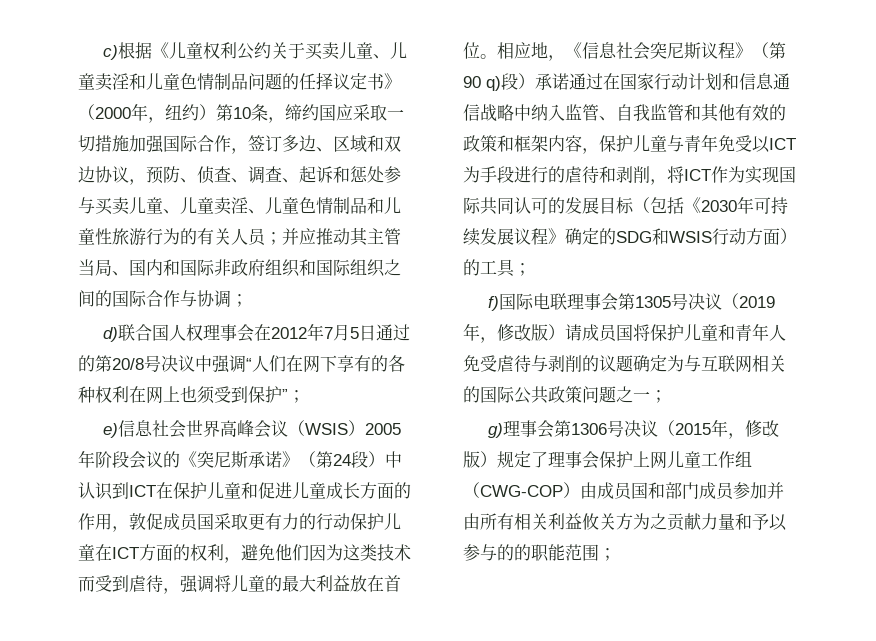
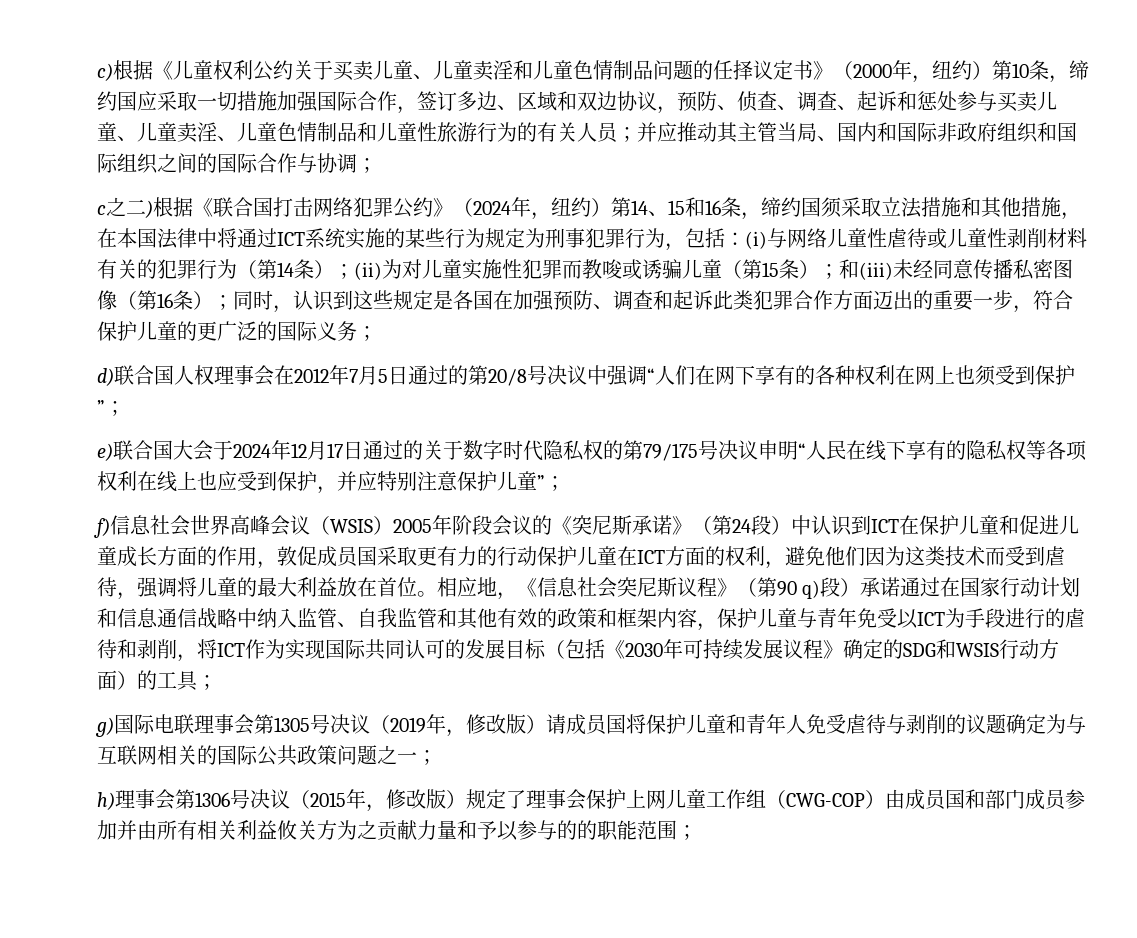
(248, 300) none -> [97,197,1081,220] [97,228,1087,251] [97,259,1073,280] [97,290,1073,313] [97,321,377,341] // c之二)根据《联合国打击网络犯罪公约》（2024年，纽约）第14、15和16条，缔约国须采取立法措施和其他措施，在本国法律中将通过ICT系统实施的某些行为规定为刑事犯罪行为，包括：(i)与网络儿童性虐待或儿童性剥削材料有关的犯罪行为（第14条）；(ii)为对儿童实施性犯罪而教唆或诱骗儿童（第15条）；和(iii)未经同意传播私密图像（第16条）；同时，认识到这些规定是各国在加强预防、调查和起诉此类犯罪合作方面迈出的重要一步，符合保护儿童的更广泛的国际义务；
(119, 430) none -> [113,440,1087,461] [97,471,565,494] [94,518,110,538] 联合国大会于2024年12月17日通过的关于数字时代隐私权的第79/175号决议申明“人民在线下享有的隐私权等各项权利在线上也应受到保护，并应特别注意保护儿童”； // f)
[488,296,500,311] f) -> [95,717,114,737] g)
[488,423,504,438] g) -> [97,792,115,810] h)

